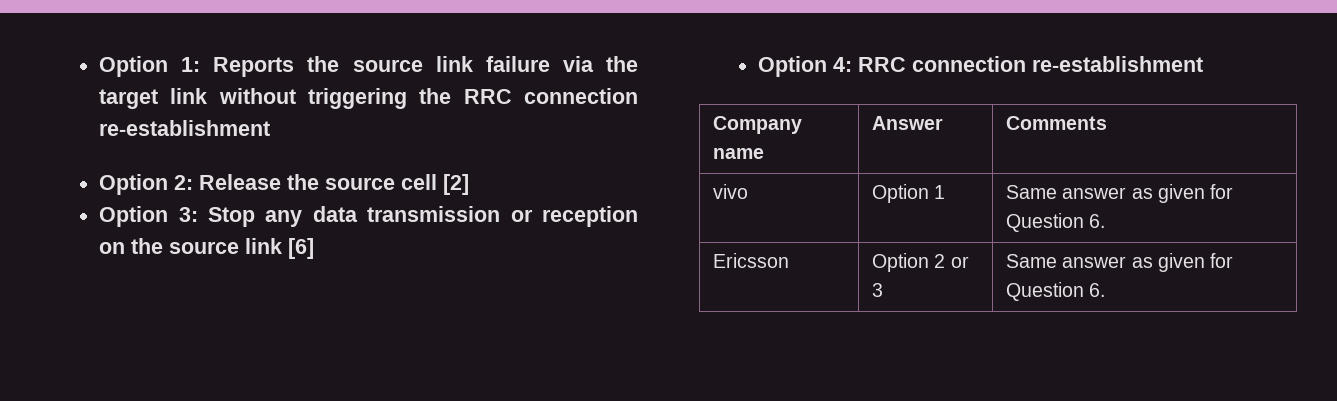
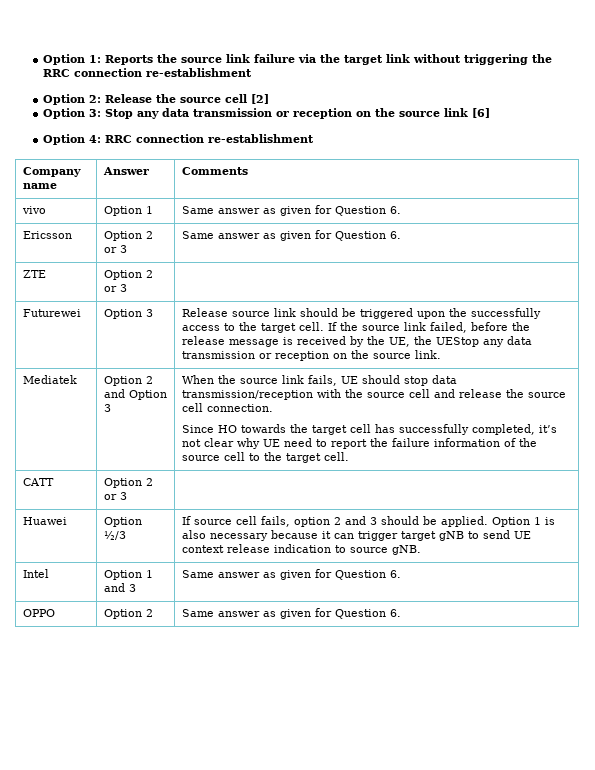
(1106, 290) none -> [22,270,46,278] [103,270,153,280] [103,284,127,292] [22,309,81,317] [103,309,153,319] [181,308,541,319] [181,322,530,333] [181,336,532,347] [181,350,441,361] [22,375,77,384] [103,376,153,386] [103,389,167,400] [103,404,111,412] [181,375,457,386] [181,389,566,400] [181,403,273,412] [181,424,557,435] [181,438,537,449] [181,452,349,463] [22,478,54,486] [103,478,153,488] [103,492,127,500] [22,517,67,525] [103,517,142,527] [103,531,126,540] [181,516,555,527] [181,530,531,541] [181,544,421,555] [22,569,49,578] [103,570,153,580] [103,583,136,592] [181,569,401,580] [22,609,55,617] [103,609,153,619] [181,608,401,619] // ZTE | Option 2 or 3 | // Futurewei | Option 3 | Release source link should be triggered upon the successfully access to the target cell. If the source link failed, before the release message is received by the UE, the UEStop any data transmission or reception on the source link. // Mediatek | Option 2 and Option 3 | When the source link fails, UE should stop data transmission/reception with the source cell and release the source cell connection. // Since HO towards the target cell has successfully completed, it’s not clear why UE need to report the failure information of the source cell to the target cell. // CATT | Option 2 or 3 | // Huawei | Option ½/3 | If source cell fails, option 2 and 3 should be applied. Option 1 is also necessary because it can trigger target gNB to send UE context release indication to source gNB. // Intel | Option 1 and 3 | Same answer as given for Question 6. // OPPO | Option 2 | Same answer as given for Question 6.

